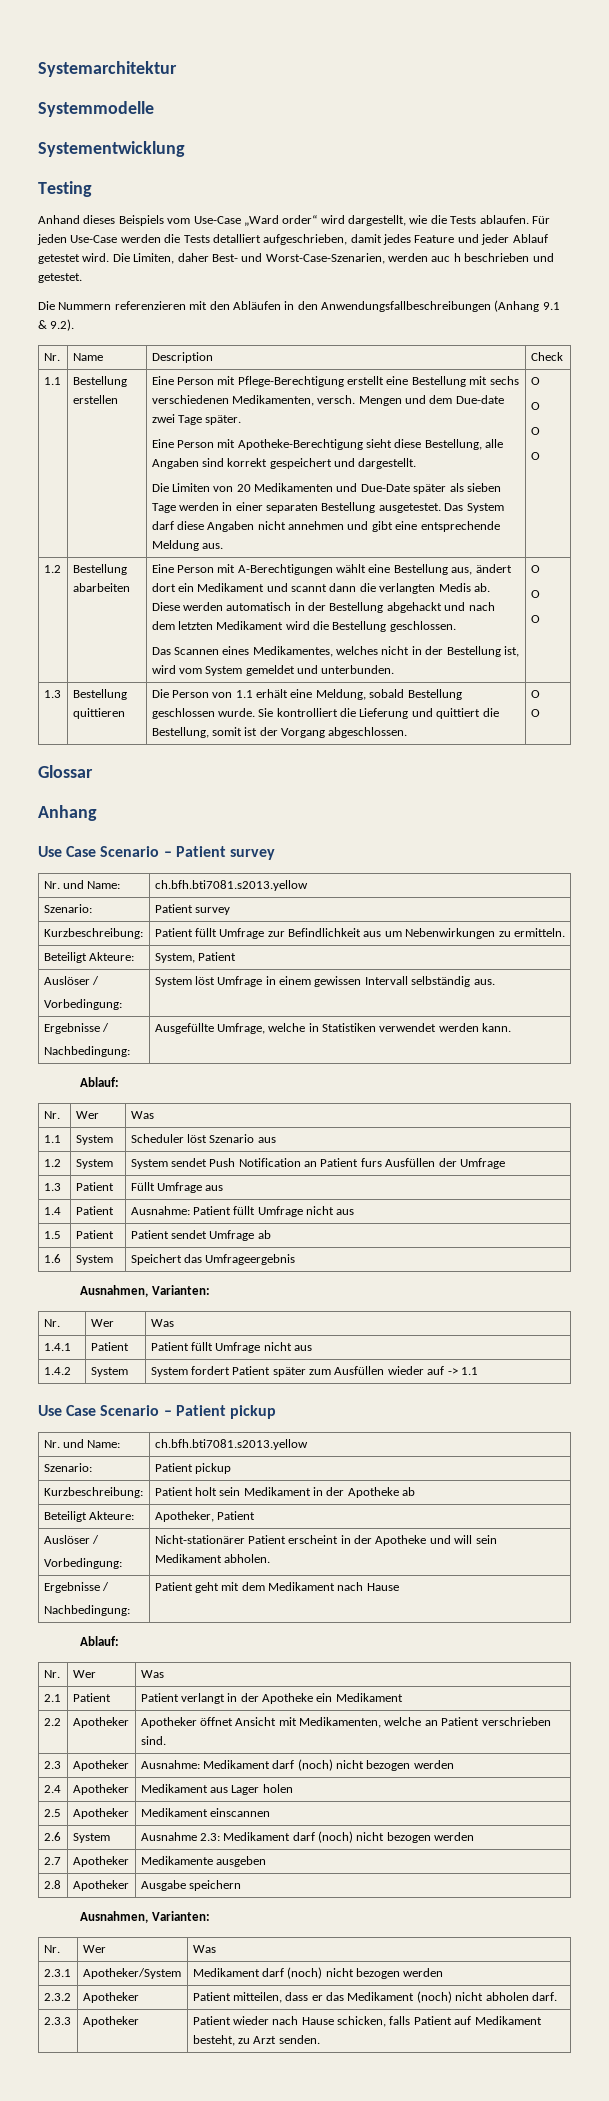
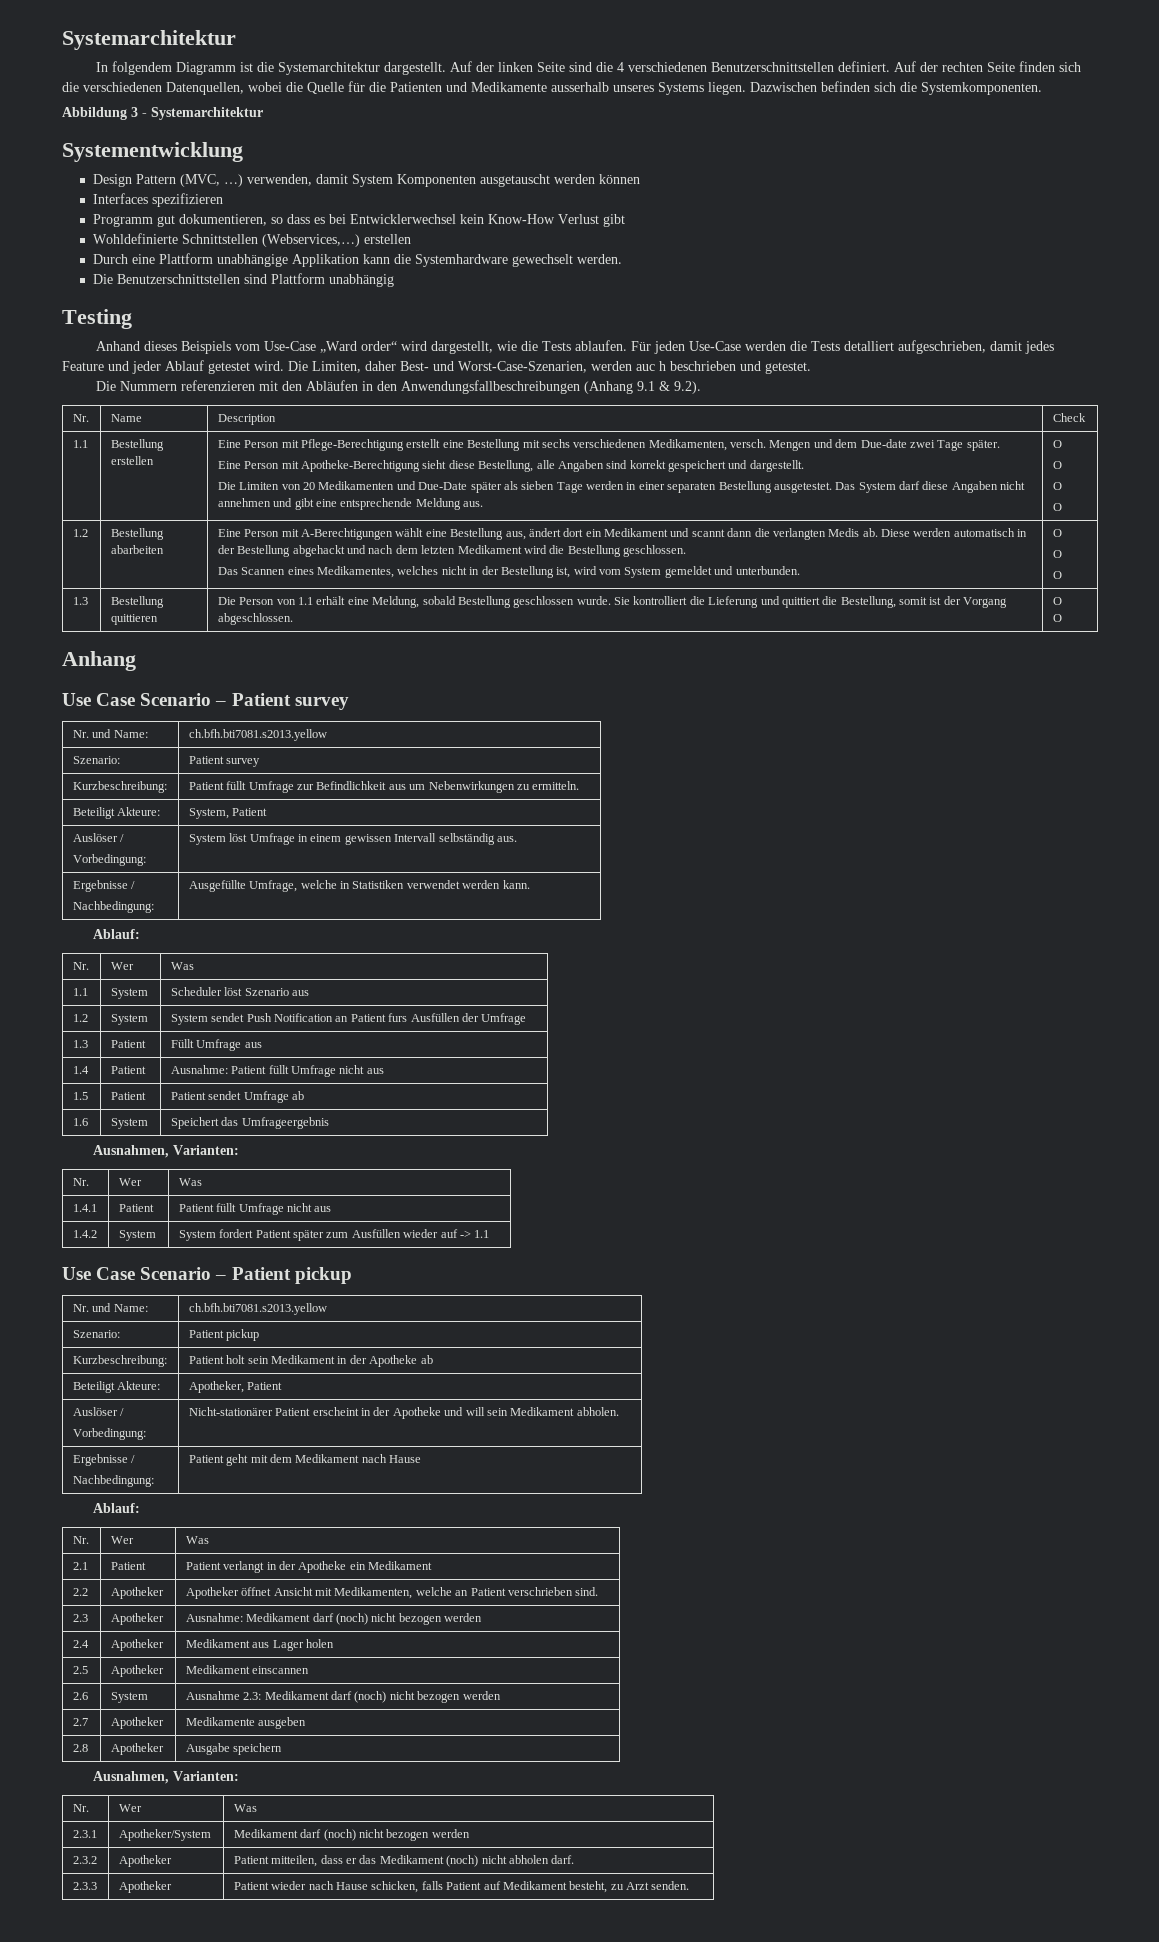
[38,61,177,77] [38,101,154,117] [38,141,185,157] Systemarchitektur // Systemmodelle // Systementwicklung -> [62,30,236,50] [96,61,1082,75] [62,81,1042,95] [62,107,263,120] [62,142,243,162] [92,174,640,187] [92,193,223,207] [92,214,625,227] [92,233,411,247] [92,253,622,267] [92,273,394,287] Systemarchitektur // In folgendem Diagramm ist die Systemarchitektur dargestellt. Auf der linken Seite sind die 4 verschiedenen Benutzerschnittstellen definiert. Auf der rechten Seite finden sich die verschiedenen Datenquellen, wobei die Quelle für die Patienten und Medikamente ausserhalb unseres Systems liegen. Dazwischen befinden sich die Systemkomponenten. // Abbildung 3 - Systemarchitektur // Systementwicklung // Design Pattern (MVC, …) verwenden, damit System Komponenten ausgetauscht werden können // Interfaces spezifizieren // Programm gut dokumentieren, so dass es bei Entwicklerwechsel kein Know-How Verlust gibt // Wohldefinierte Schnittstellen (Webservices,…) erstellen // Durch eine Plattform unabhängige Applikation kann die Systemhardware gewechselt werden. // Die Benutzerschnittstellen sind Plattform unabhängig
[38,765,93,778] // Glossar -> (1062, 618) none

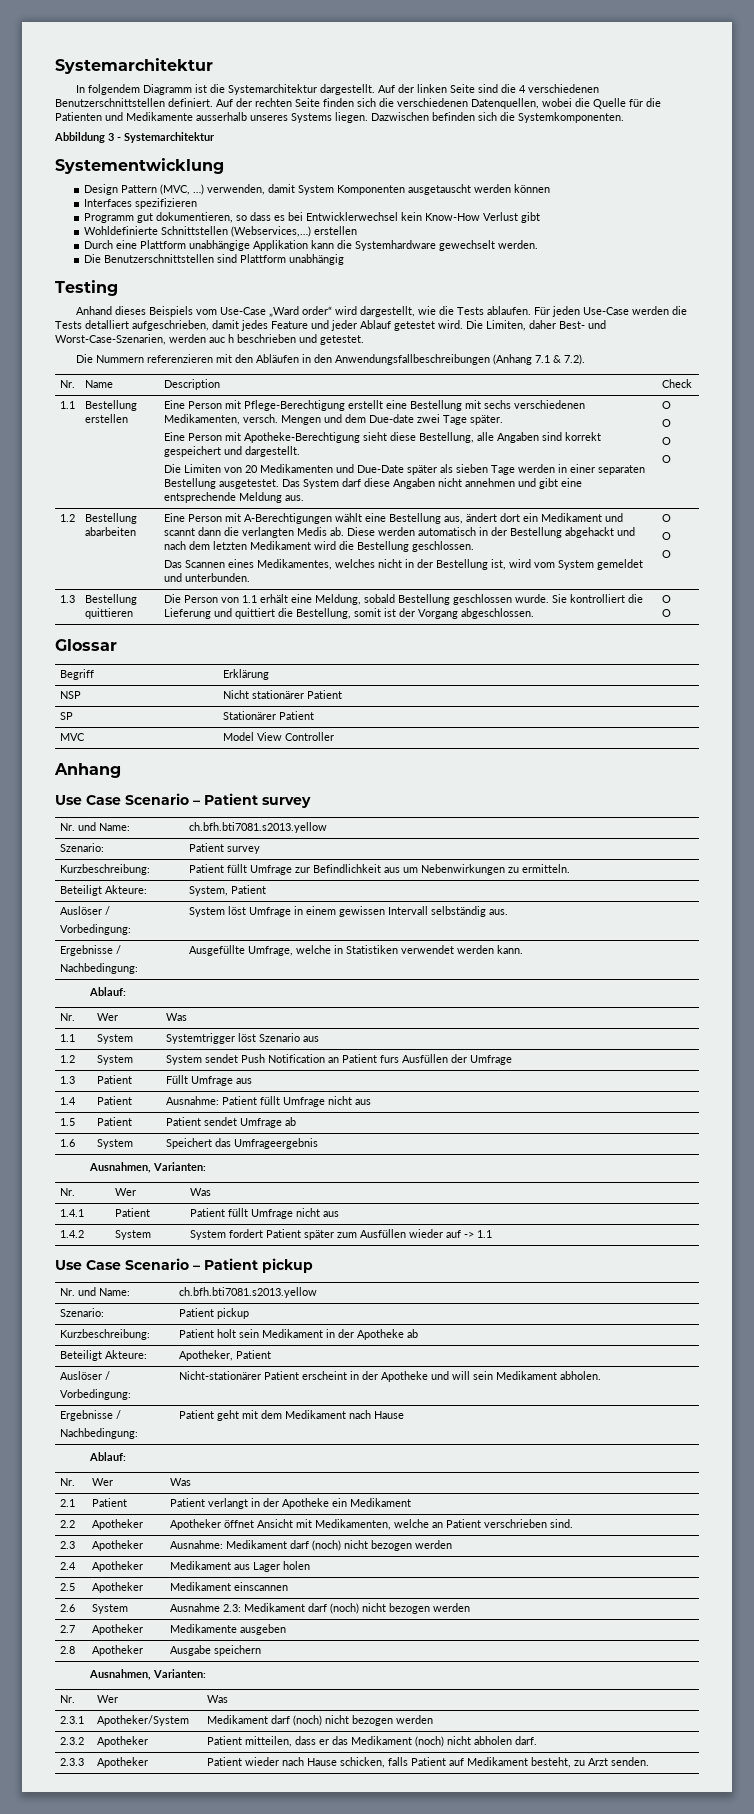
[637,381,702,394] 9.1 & 9.2). -> [535,354,586,365] 7.1 & 7.2).
(1062, 618) none -> [55,639,117,651] [59,669,94,680] [222,669,269,680] [59,691,81,699] [222,690,342,699] [59,712,73,720] [222,711,314,720] [59,733,85,741] [222,732,334,741] // Glossar // Begriff | Erklärung // NSP | Nicht stationärer Patient // SP | Stationärer Patient // MVC | Model View Controller
[170,987,222,996] Scheduler -> [165,1033,235,1044] Systemtrigger

